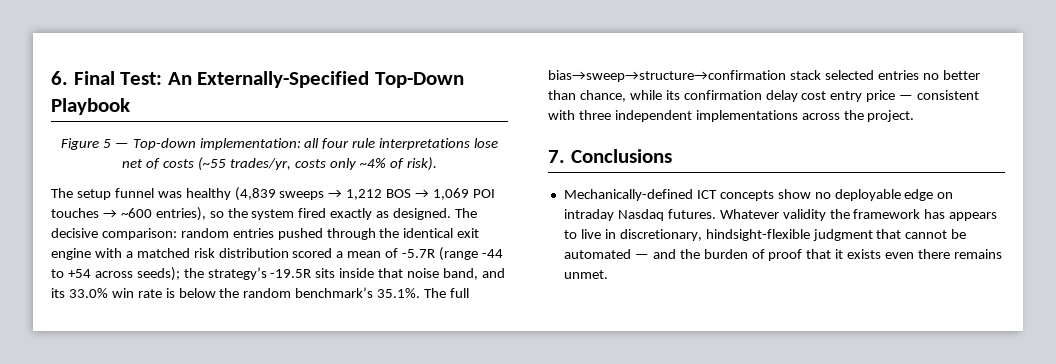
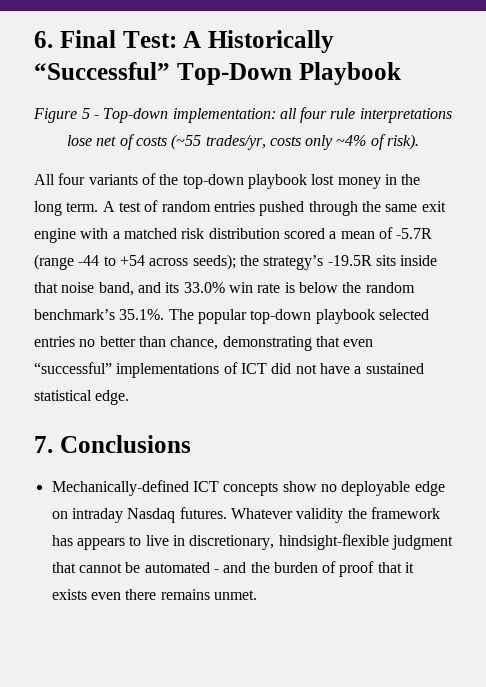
[167,71,370,88] An Externally-Specified -> [183,30,334,53] [34,62,170,80] A Historically “Successful”
[114,143,129,148] — -> [93,115,99,119] -
[51,187,495,201] [51,207,478,221] [51,228,177,240] The setup funnel was healthy (4,839 sweeps → 1,212 BOS → 1,069 POI touches → ~600 entries), so the system fired exactly as designed. The decisive comparison: -> [34,173,421,189] [34,200,159,216] All four variants of the top-down playbook lost money in the long term. A test of
[403,228,454,238] identical -> [385,204,418,212] same
[450,288,470,298] [548,70,821,82] full bias→sweep→structure→confirmation stack -> [197,309,375,324] popular top-down playbook
[629,90,980,102] [548,110,915,122] while its confirmation delay cost entry price — consistent with three independent implementations across the project. -> [222,336,374,351] [34,362,424,378] [34,390,130,405] demonstrating that even “successful” implementations of ICT did not have a sustained statistical edge.
[634,254,649,259] — -> [213,569,219,573] -

